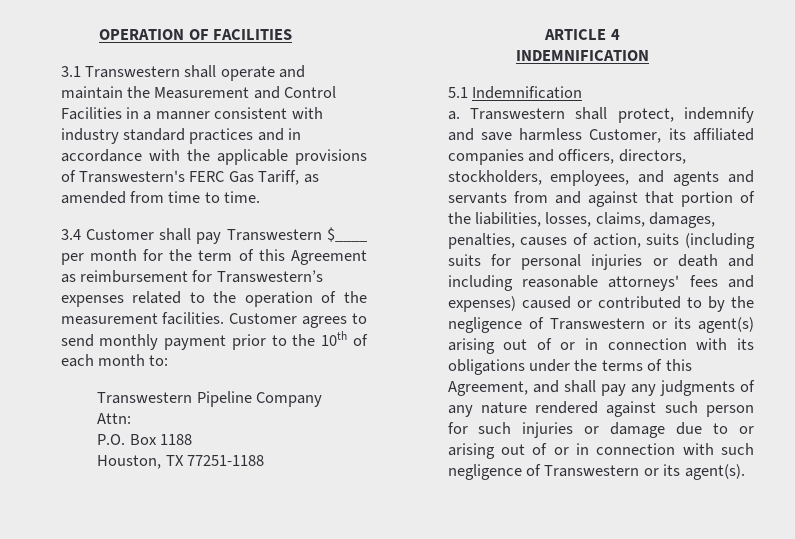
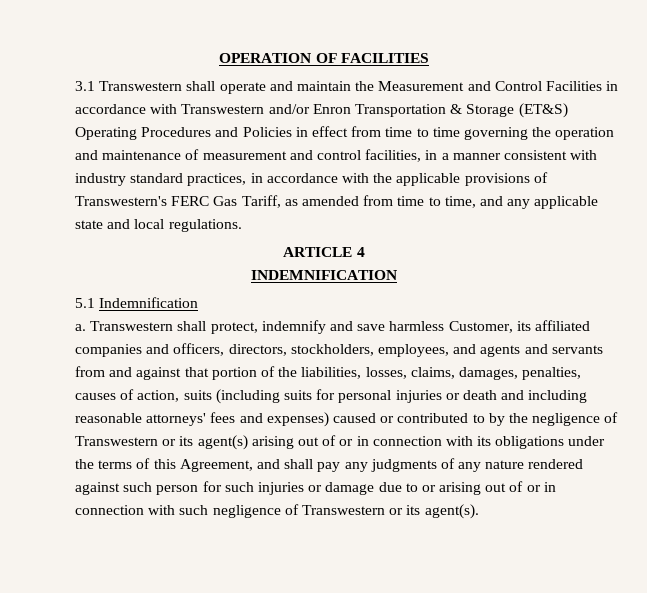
(139, 113) none -> [75,103,568,118] [75,126,615,140] [75,149,438,162] accordance with Transwestern and/or Enron Transportation & Storage (ET&S) Operating Procedures and Policies in effect from time to time governing the operation and maintenance of measurement and control facilities, in
[189,128,284,144] practices and -> [187,173,247,186] practices,
[224,191,261,203] [60,227,368,244] [60,249,367,265] [60,270,323,283] [60,291,367,307] [60,312,368,328] [60,331,369,350] [60,354,169,367] [97,391,322,407] [97,413,132,424] [97,434,192,445] [97,455,264,469] time. // 3.4 Customer shall pay Transwestern $____ per month for the term of this Agreement as reimbursement for Transwestern’s expenses related to the operation of the measurement facilities. Customer agrees to send monthly payment prior to the 10th of each month to: // Transwestern Pipeline Company // Attn: // P.O. Box 1188 // Houston, TX 77251-1188 -> [444,196,599,209] [75,219,242,232] time, and any applicable state and local regulations.

